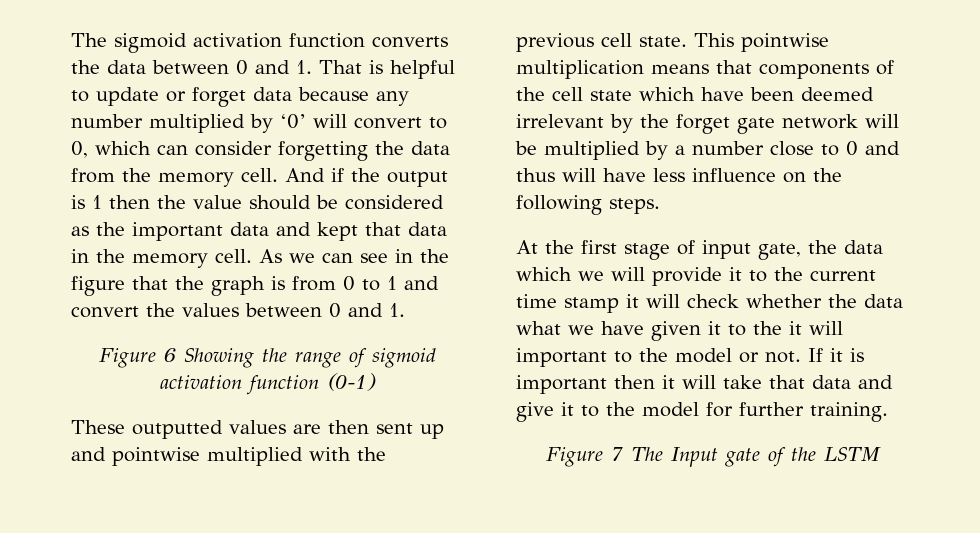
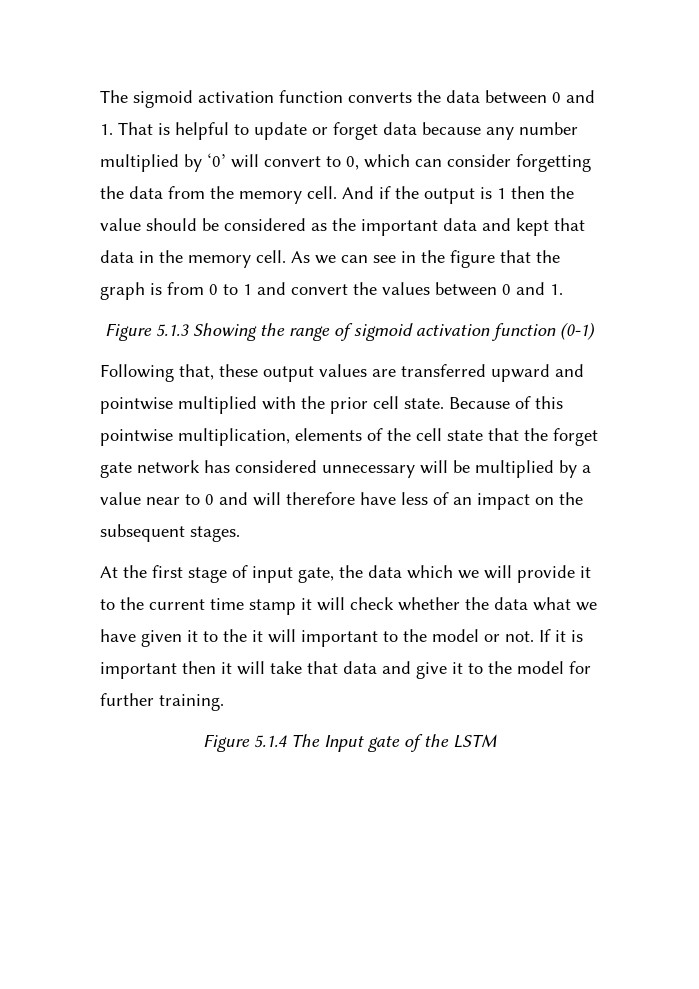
[164,348,176,362] 6 -> [156,324,189,337] 5.1.3
[71,420,444,439] These outputted values are then sent up -> [100,364,550,382] Following that, these output values are transferred upward
[516,33,594,52] previous -> [330,397,368,414] prior
[694,33,829,52] [516,60,894,79] [516,87,874,101] [516,114,633,133] This pointwise multiplication means that components of the cell state which have been deemed irrelevant by -> [449,396,563,409] [100,428,519,446] Because of this pointwise multiplication, elements of the cell state that
(858, 121) none -> [204,460,415,478] has considered unnecessary
[692,141,814,156] number close -> [100,492,180,505] value near
[516,168,842,183] [516,195,660,215] thus will have less influence on the following steps. -> [253,492,583,510] [100,524,240,542] will therefore have less of an impact on the subsequent stages.
[610,447,623,461] 7 -> [254,735,287,748] 5.1.4

